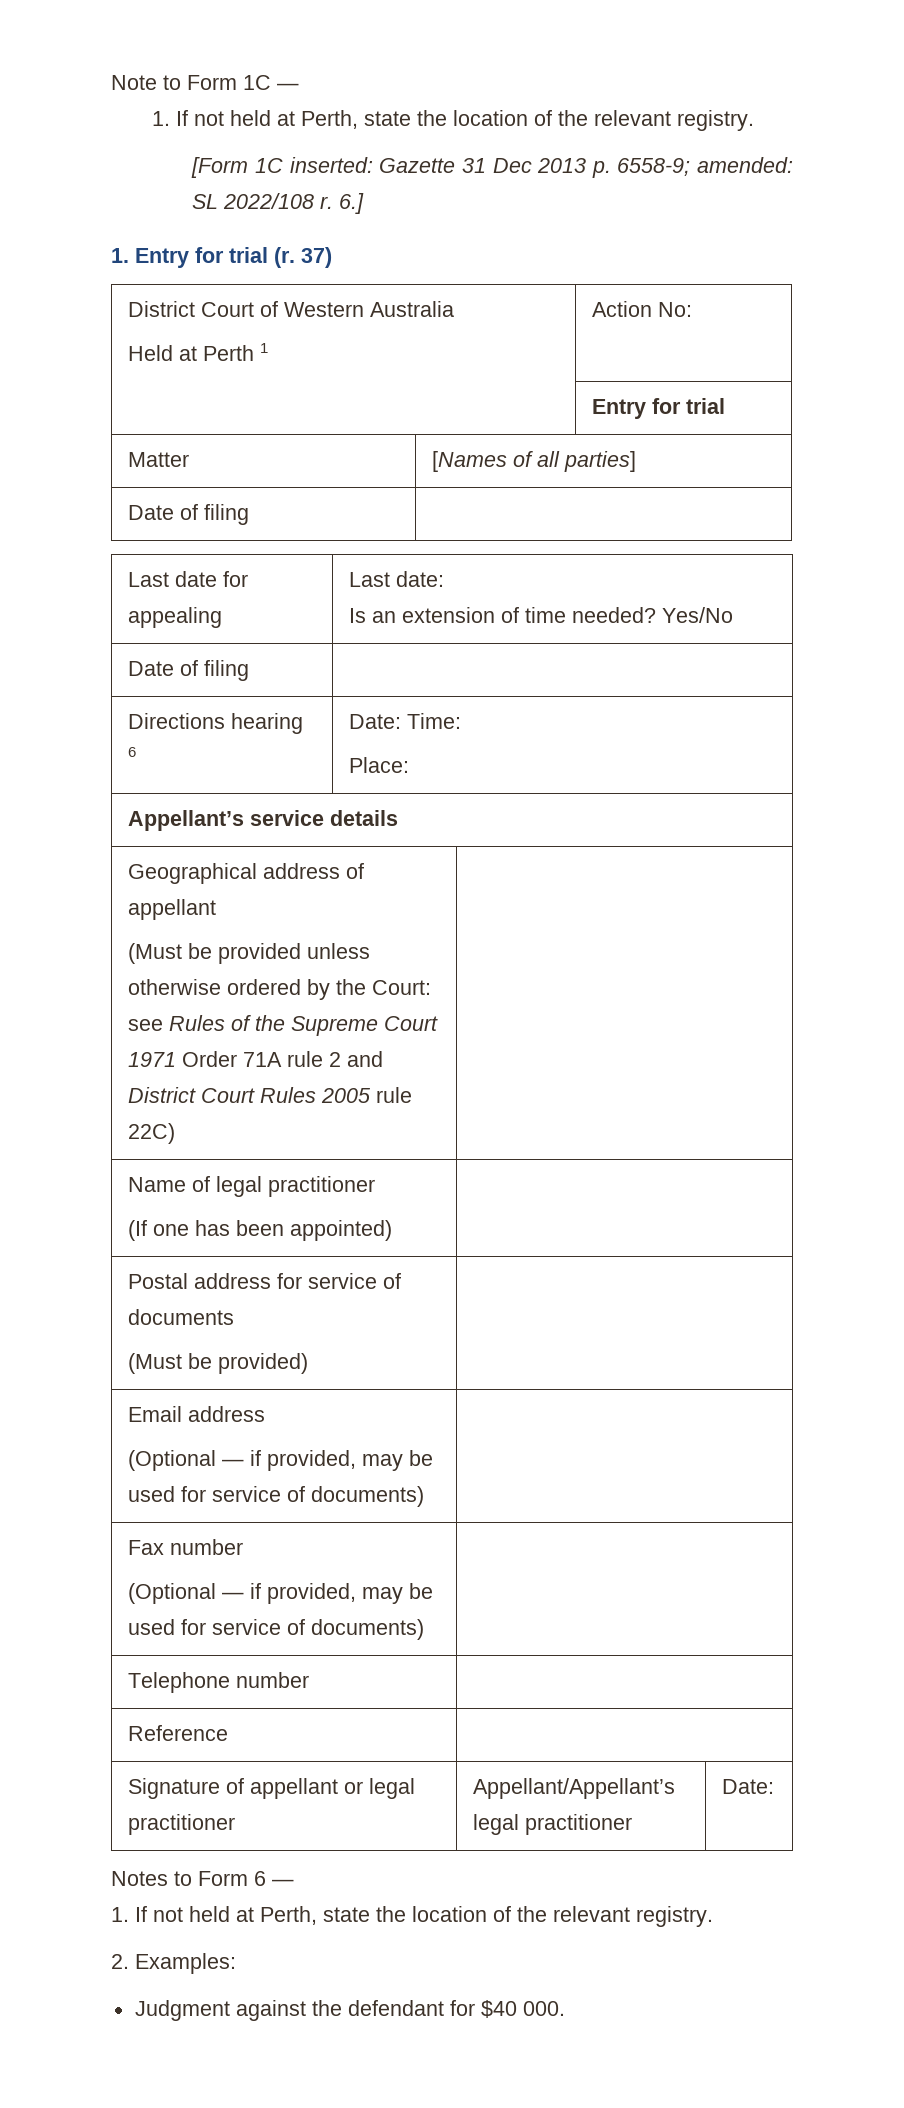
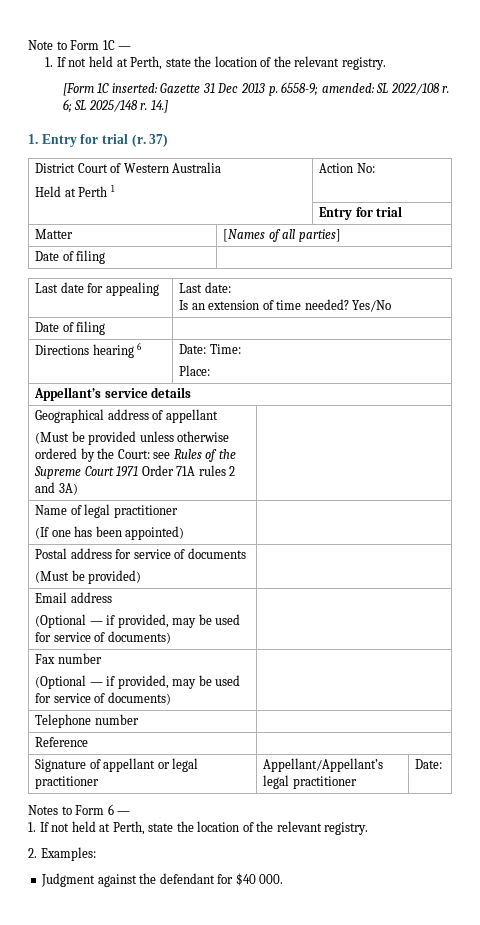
[339,193,365,214] 6.] -> [62,99,168,113] 6; SL 2025/148 r. 14.]
[286,1051,323,1067] rule -> [198,465,226,476] rules
[127,1087,412,1103] [127,1123,175,1144] District Court Rules 2005 rule 22C) -> [58,483,78,495] 3A)

